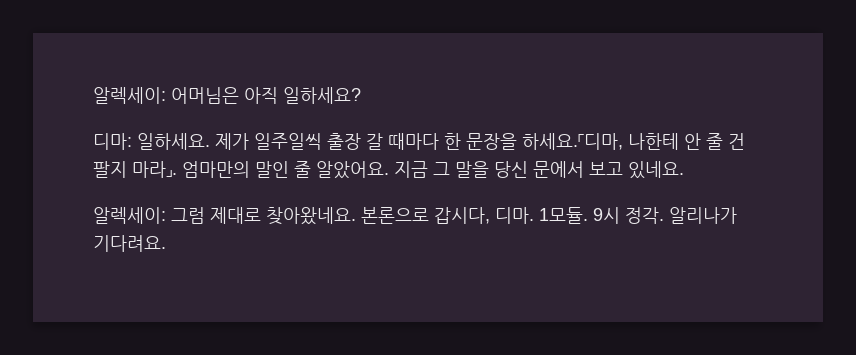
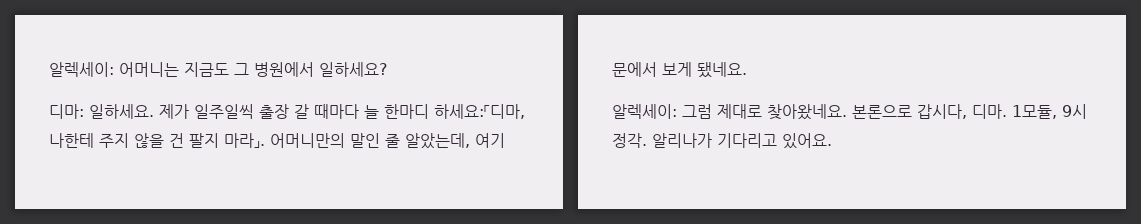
[93,87,278,104] 알렉세이: 어머님은 아직 -> [49,62,314,77] 알렉세이: 어머니는 지금도 그 병원에서
[444,133,578,150] 한 문장을 하세요. -> [364,104,484,119] 늘 한마디 하세요:
[684,133,723,150] 안 줄 -> [99,133,164,148] 주지 않을
[182,161,250,178] 엄마만의 -> [270,133,345,148] 어머니만의
[316,161,684,179] 알았어요. 지금 그 말을 당신 문에서 보고 있네요. -> [405,133,505,149] [612,62,747,78] 알았는데, 여기 문에서 보게 됐네요.
[539,207,588,224] 1모듈. -> [1012,105,1057,119] 1모듈,
[93,235,166,252] 기다려요. -> [717,133,832,149] 기다리고 있어요.

